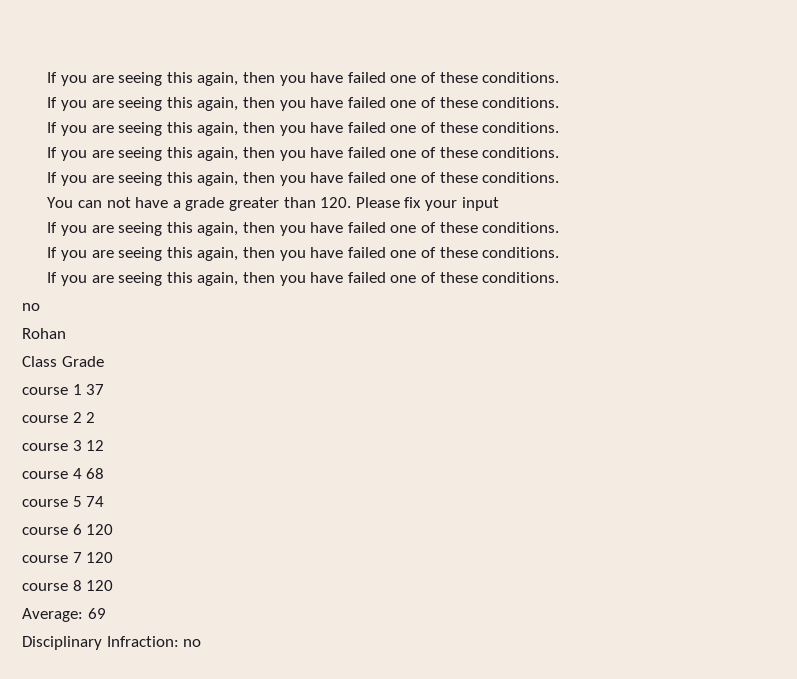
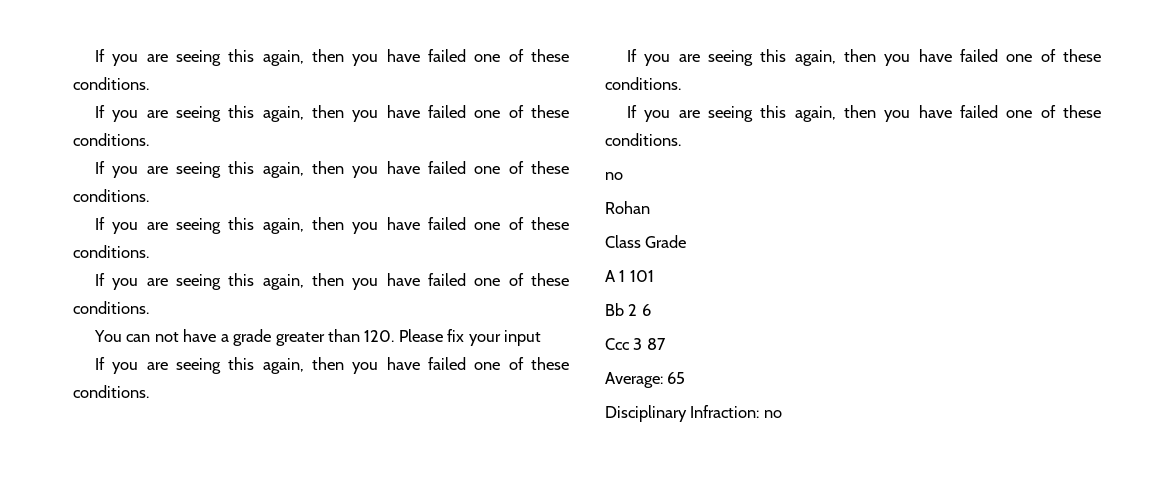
[22,384,105,395] [22,412,96,423] [22,440,105,451] [22,468,105,479] [22,496,105,507] [22,524,114,535] [22,552,114,563] [22,580,114,591] course 1 37 // course 2 2 // course 3 12 // course 4 68 // course 5 74 // course 6 120 // course 7 120 // course 8 120 -> [605,270,654,282] [605,303,651,316] [605,338,666,350] A 1 101 // Bb 2 6 // Ccc 3 87
[87,608,106,619] 69 -> [667,372,686,384] 65

